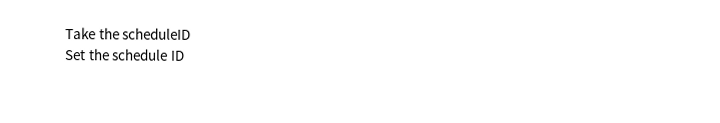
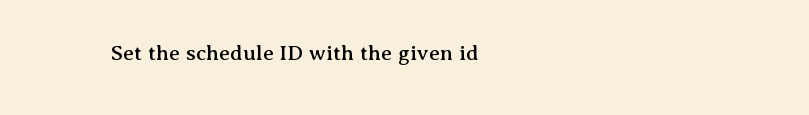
[65,27,192,40] Take the scheduleID // -> (111, 53) none
(185, 55) none -> [309,45,479,65] with the given id

